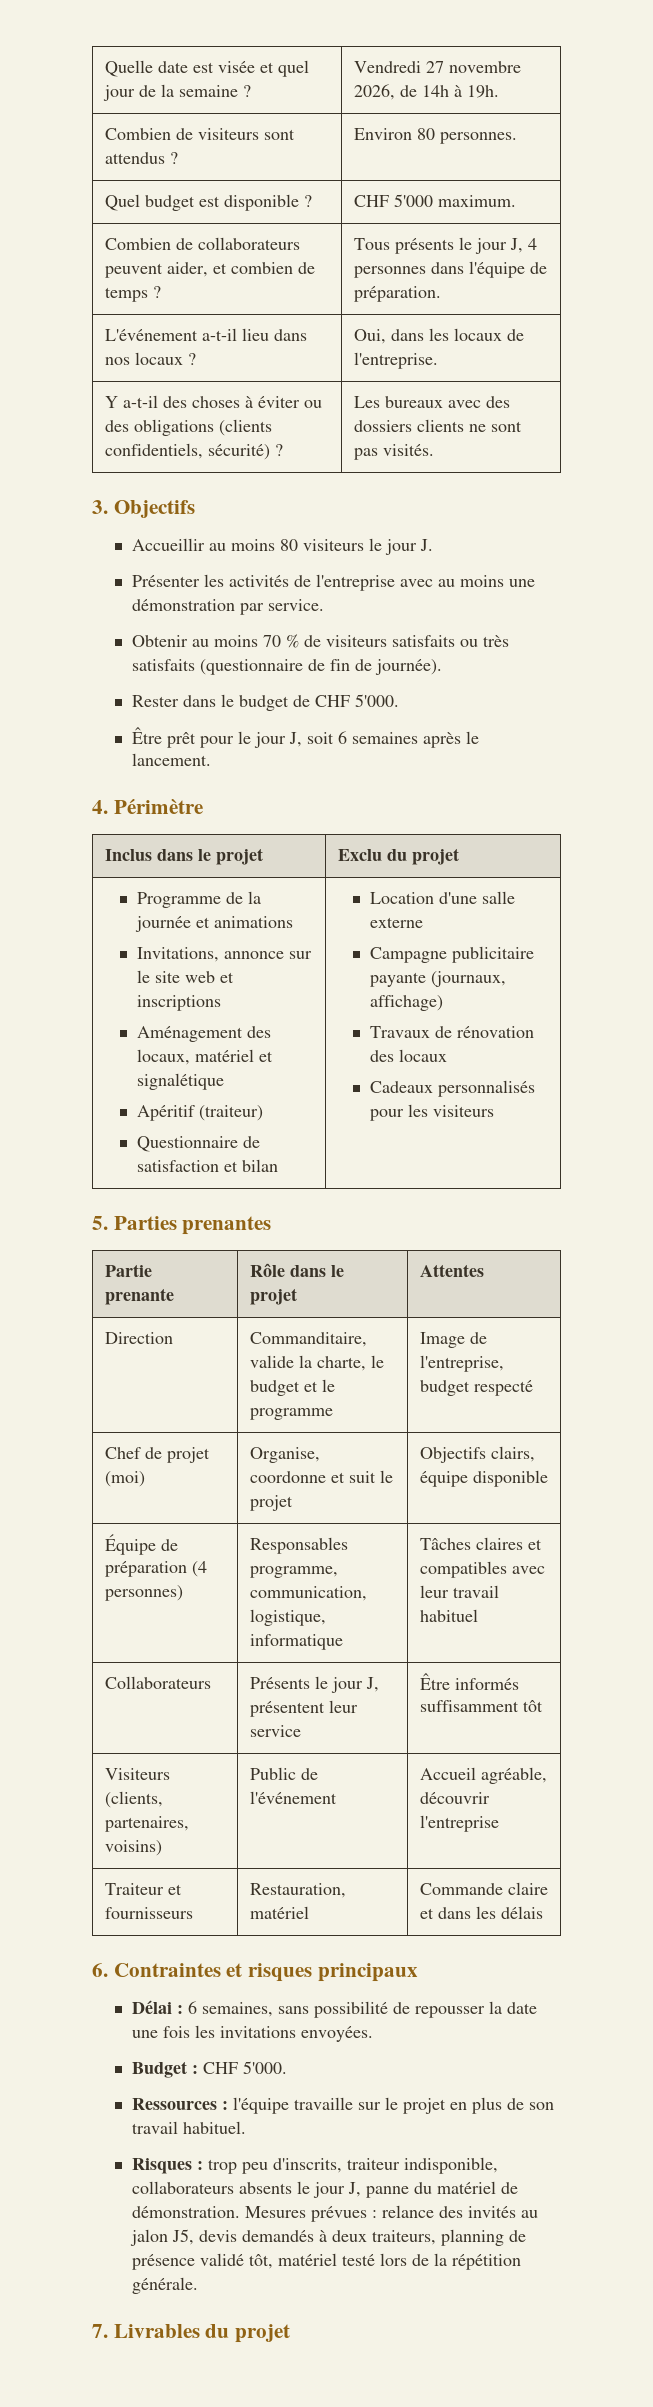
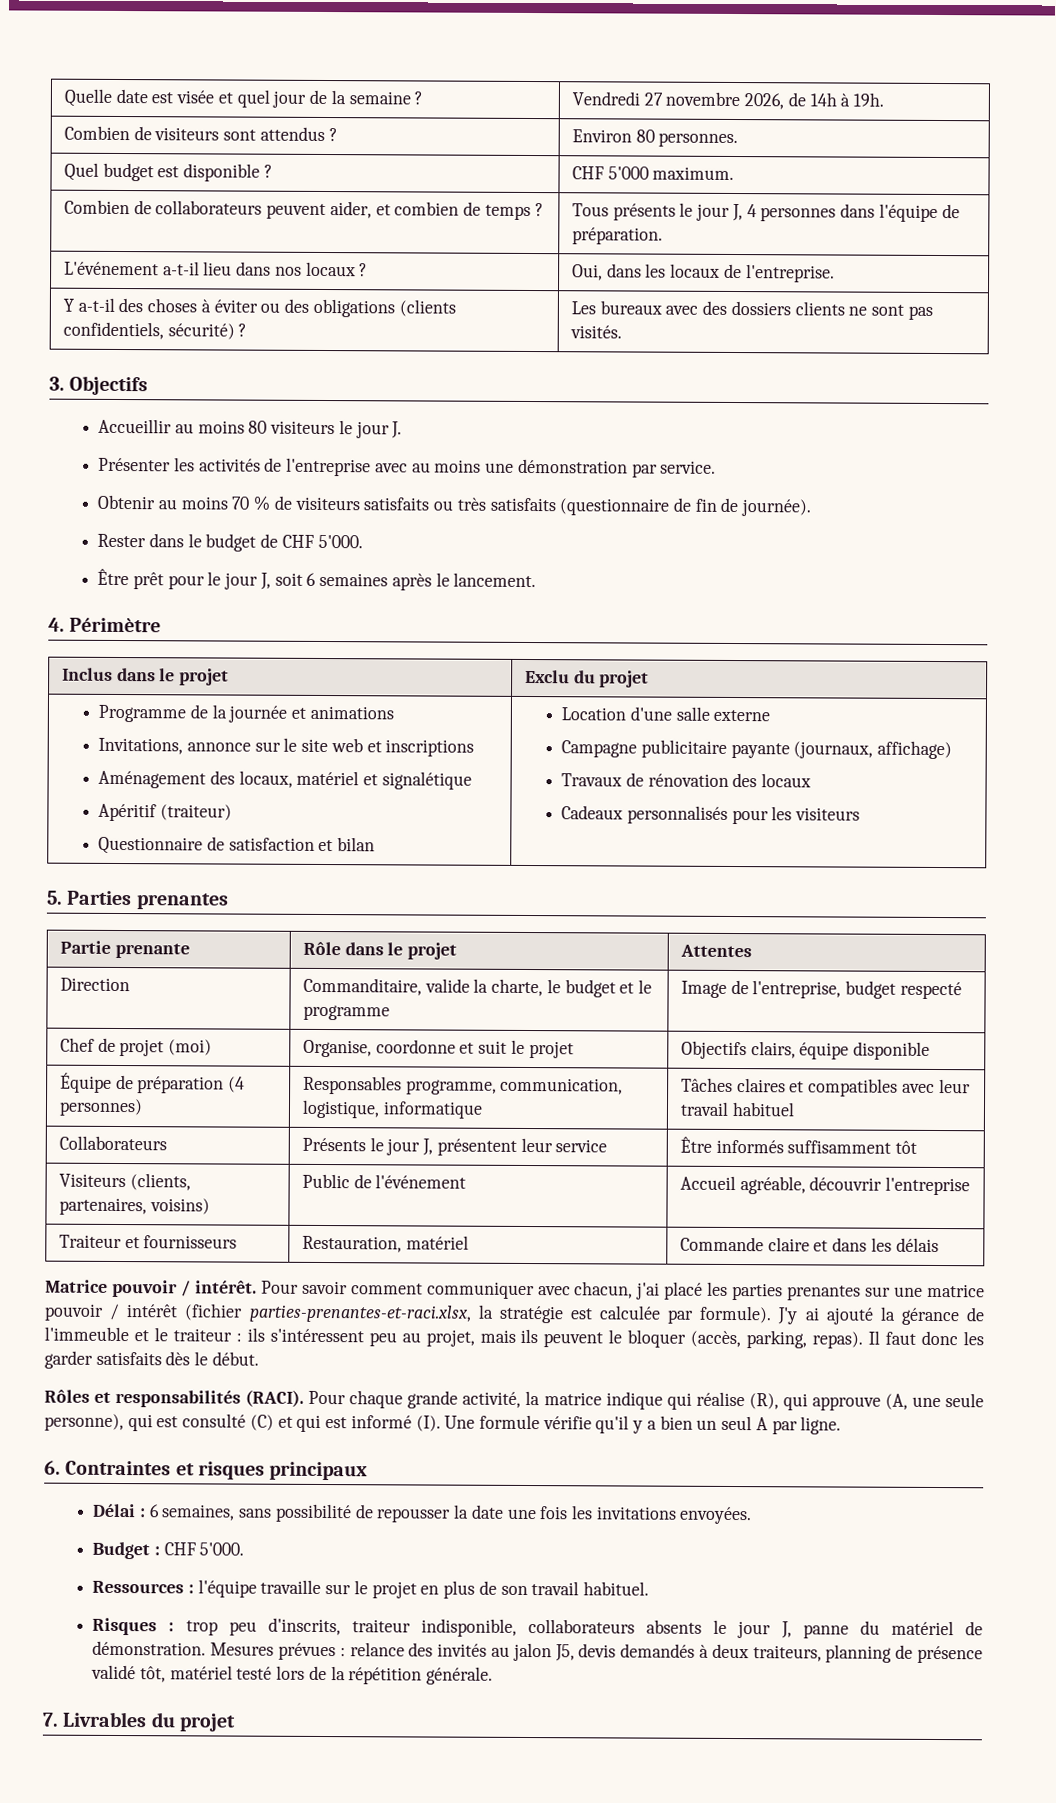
(543, 1912) none -> [45,1279,986,1301] [44,1303,985,1326] [44,1326,985,1349] [44,1350,259,1369] [44,1389,984,1411] [44,1413,842,1435] // Matrice pouvoir / intérêt. Pour savoir comment communiquer avec chacun, j'ai placé les parties prenantes sur une matrice pouvoir / intérêt (fichier parties-prenantes-et-raci.xlsx, la stratégie est calculée par formule). J'y ai ajouté la gérance de l'immeuble et le traiteur : ils s'intéressent peu au projet, mais ils peuvent le bloquer (accès, parking, repas). Il faut donc les garder satisfaits dès le début. // Rôles et responsabilités (RACI). Pour chaque grande activité, la matrice indique qui réalise (R), qui approuve (A, une seule personne), qui est consulté (C) et qui est informé (I). Une formule vérifie qu'il y a bien un seul A par ligne.

